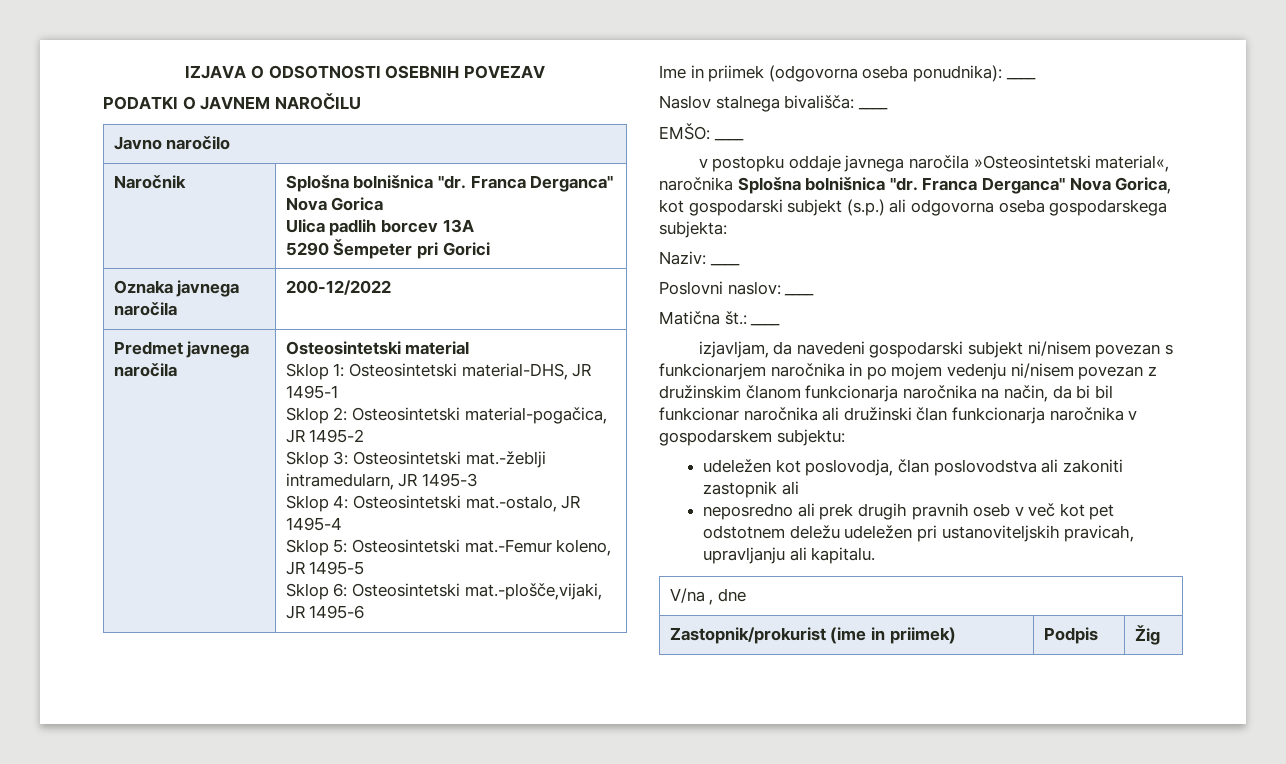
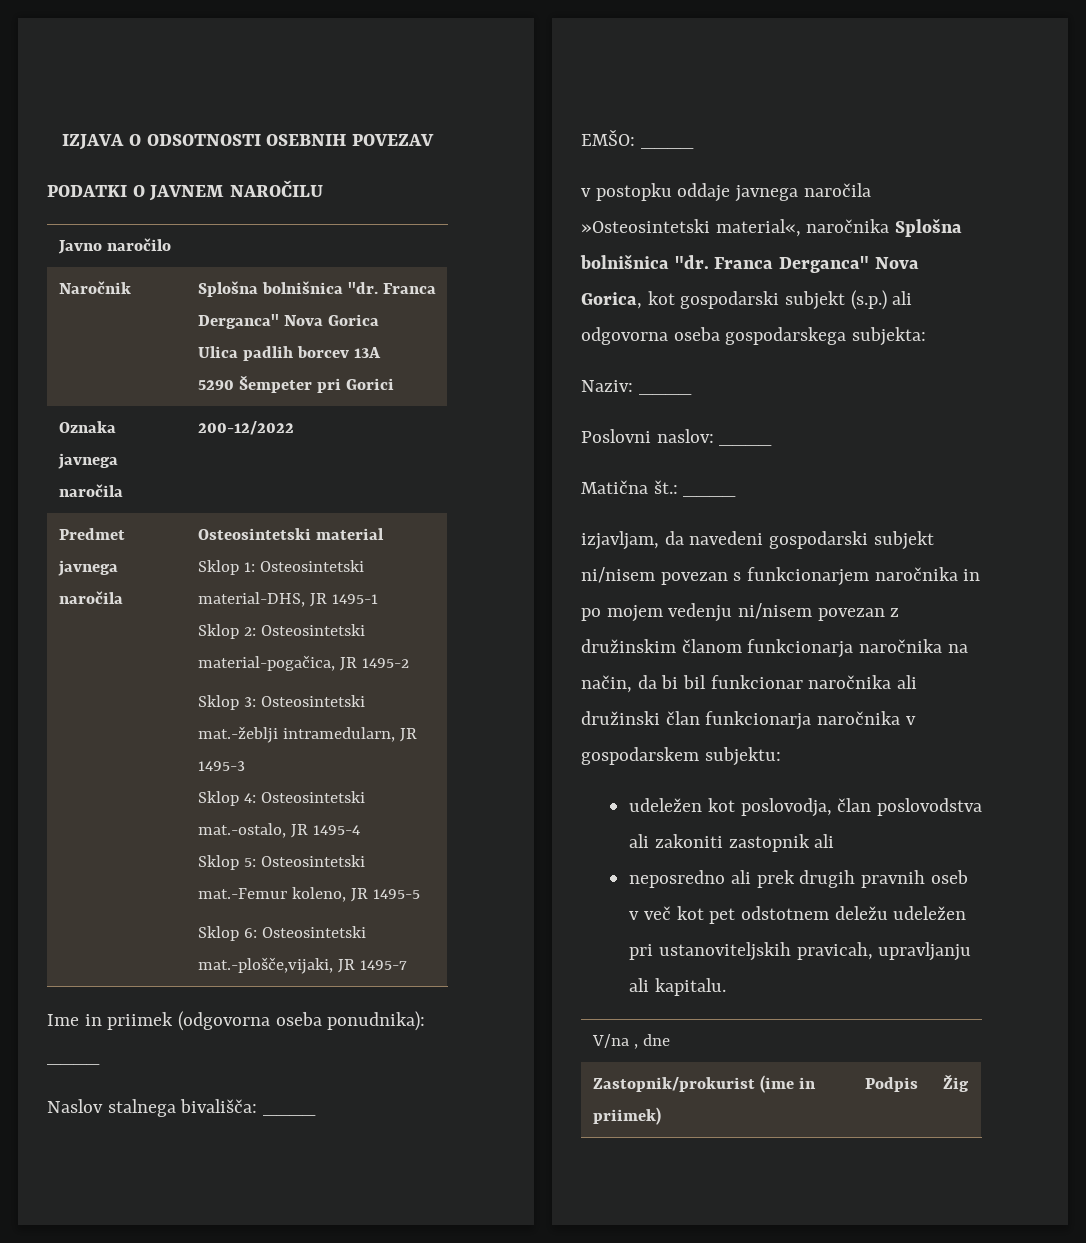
[309,605,365,619] 1495-6 -> [360,960,408,970] 1495-7

